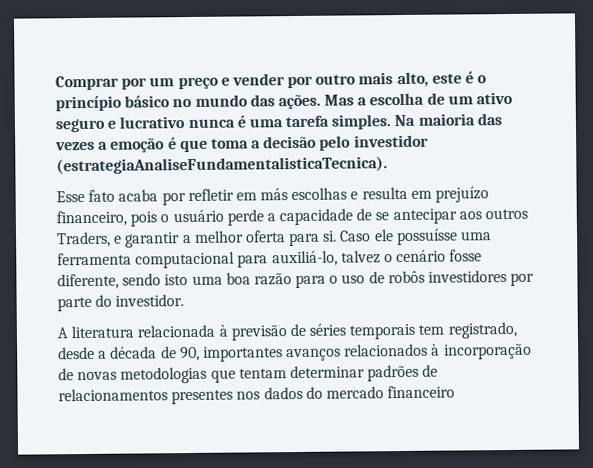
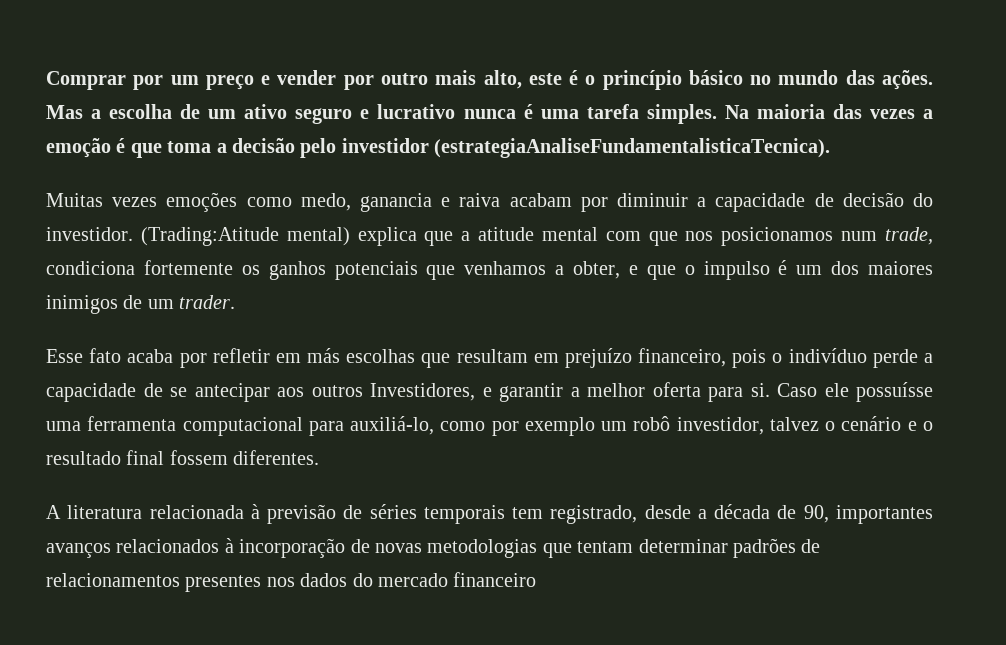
(388, 165) none -> [46,192,934,212] [46,227,933,246] [46,260,933,280] [46,295,236,314] // Muitas vezes emoções como medo, ganancia e raiva acabam por diminuir a capacidade de decisão do investidor. (Trading:Atitude mental) explica que a atitude mental com que nos posicionamos num trade, condiciona fortemente os ganhos potenciais que venhamos a obter, e que o impulso é um dos maiores inimigos de um trader.
[350,186,408,200] e resulta -> [421,349,528,368] que resultam
[172,209,224,223] usuário -> [788,348,867,363] indivíduo
[56,231,111,248] Traders, -> [370,383,475,401] Investidores,
[340,249,483,264] [57,270,535,290] [57,294,185,312] talvez o cenário fosse diferente, sendo isto uma boa razão para o uso de robôs investidores por parte do investidor. -> [440,416,933,436] [46,450,320,465] como por exemplo um robô investidor, talvez o cenário e o resultado final fossem diferentes.

